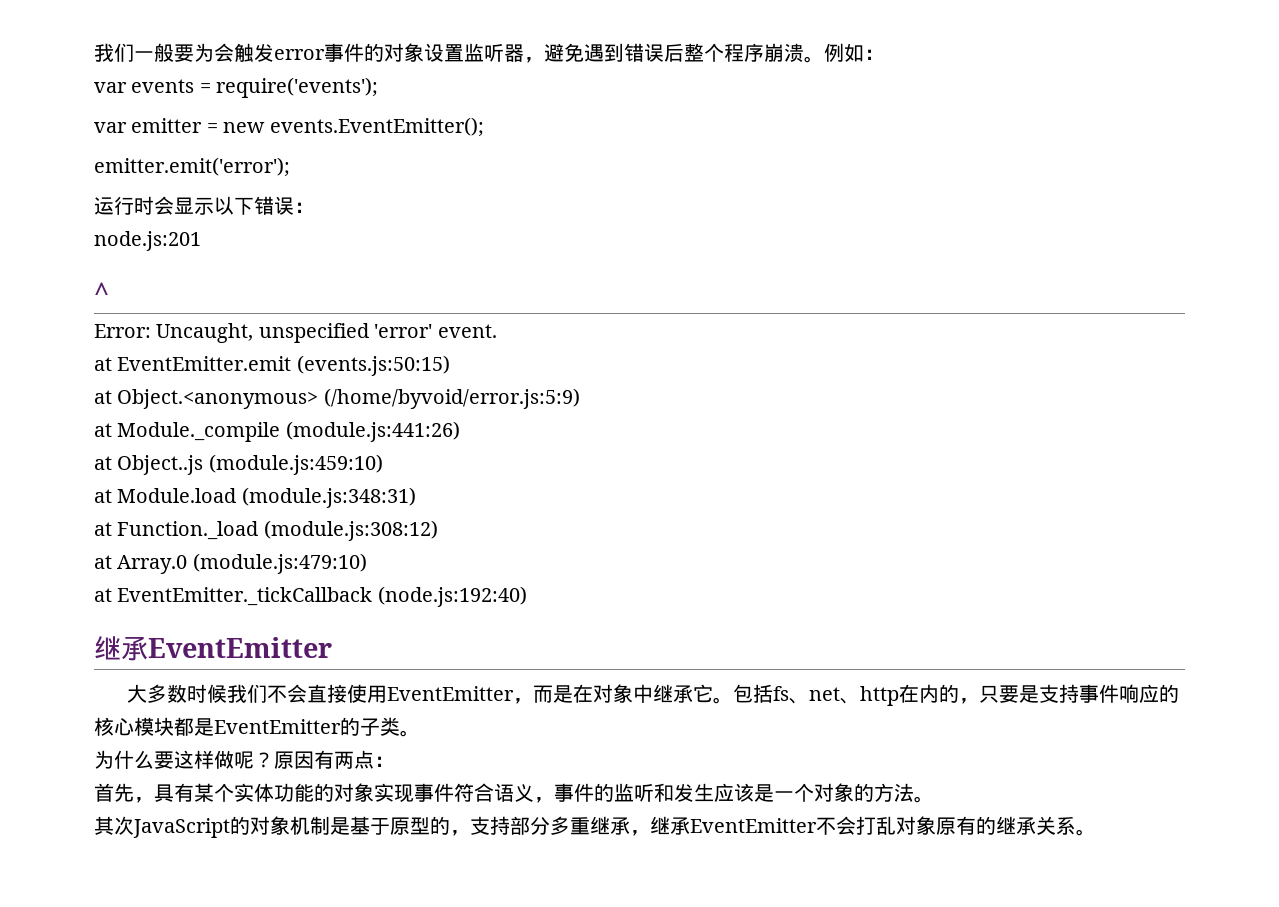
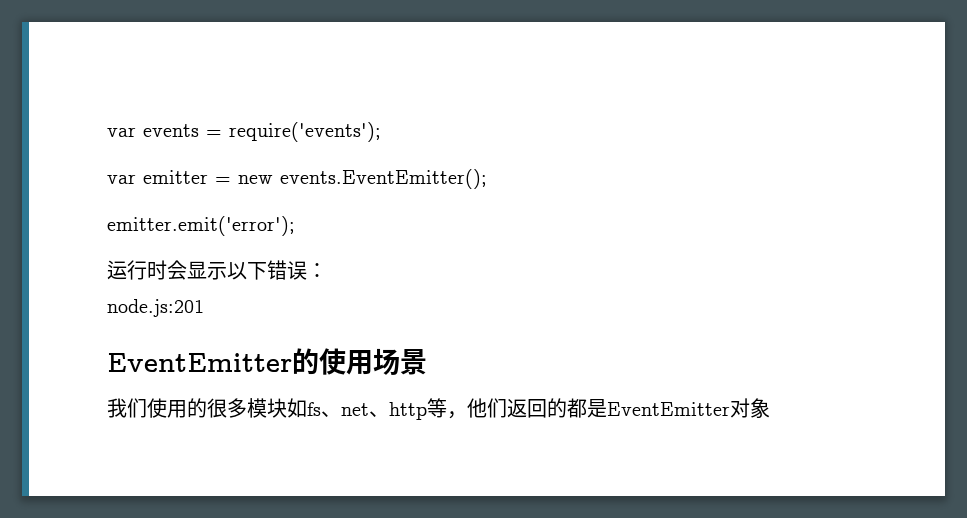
[94,43,884,63] 我们一般要为会触发error事件的对象设置监听器，避免遇到错误后整个程序崩溃。例如： // -> (107, 132) none
[94,282,109,302] [94,323,497,343] [94,355,450,376] [94,388,580,409] [94,421,460,442] [94,454,383,475] [94,487,416,508] [94,520,438,541] [94,553,367,574] [94,586,527,607] [94,636,332,661] [127,684,1180,706] [94,717,420,737] [94,750,394,769] [94,783,934,803] [94,816,1096,838] ^ // Error: Uncaught, unspecified 'error' event. // at EventEmitter.emit (events.js:50:15) // at Object.<anonymous> (/home/byvoid/error.js:5:9) // at Module._compile (module.js:441:26) // at Object..js (module.js:459:10) // at Module.load (module.js:348:31) // at Function._load (module.js:308:12) // at Array.0 (module.js:479:10) // at EventEmitter._tickCallback (node.js:192:40) // 继承EventEmitter // 大多数时候我们不会直接使用EventEmitter，而是在对象中继承它。包括fs、net、http在内的，只要是支持事件响应的核心模块都是EventEmitter的子类。 // 为什么要这样做呢？原因有两点： // 首先，具有某个实体功能的对象实现事件符合语义，事件的监听和发生应该是一个对象的方法。 // 其次JavaScript的对象机制是基于原型的，支持部分多重继承，继承EventEmitter不会打乱对象原有的继承关系。 -> [107,348,427,375] [107,398,770,420] EventEmitter的使用场景 // 我们使用的很多模块如fs、net、http等，他们返回的都是EventEmitter对象

